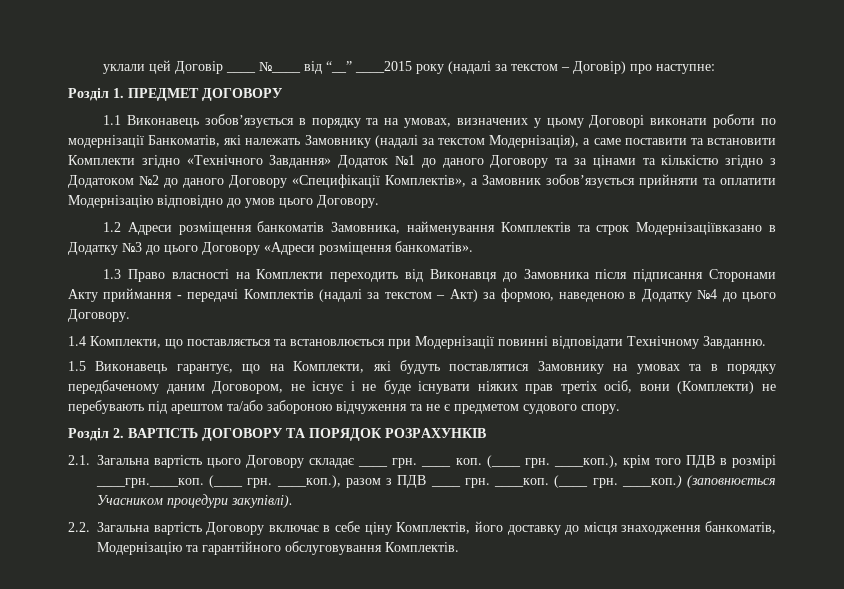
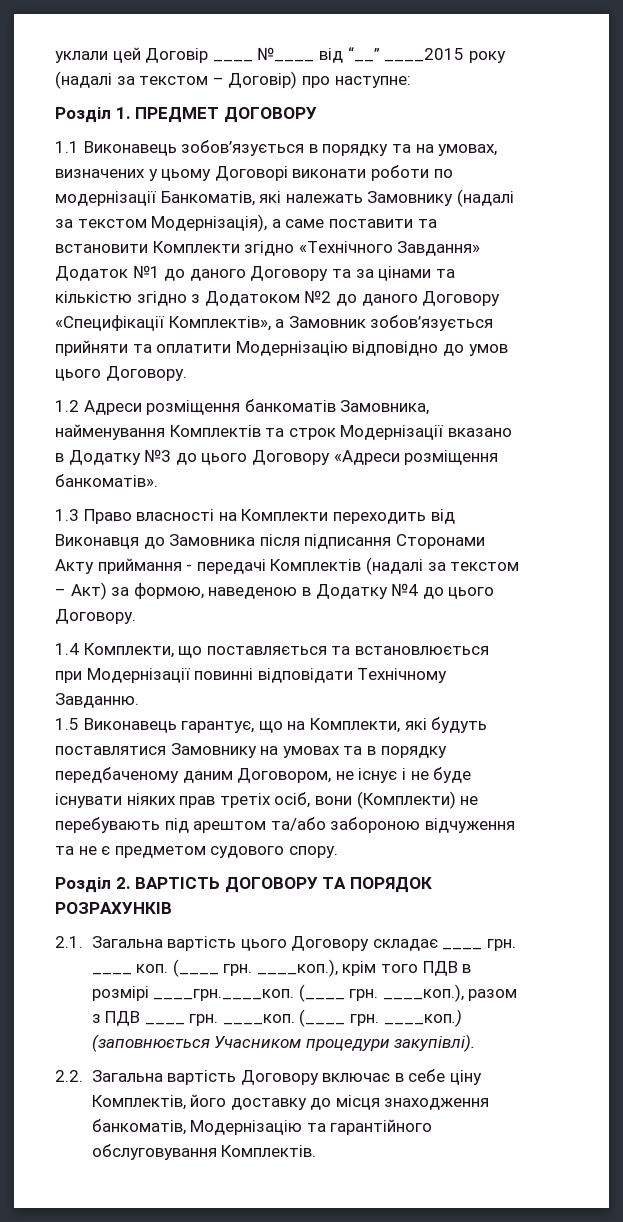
[636,222,763,235] Модернізаціївказано -> [340,425,512,440] Модернізації вказано

